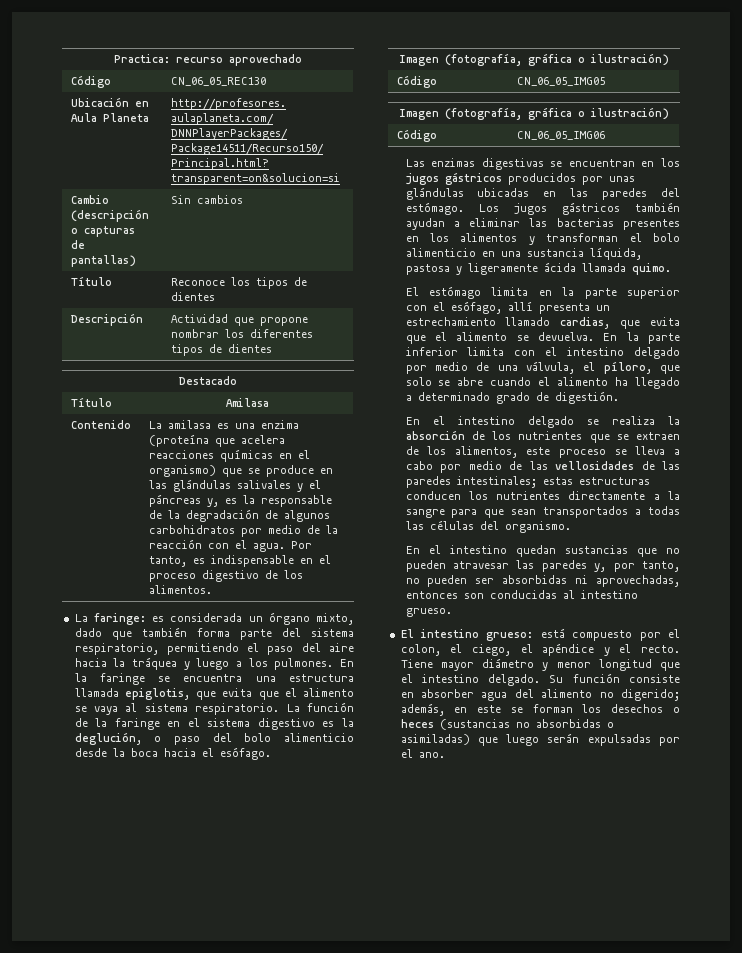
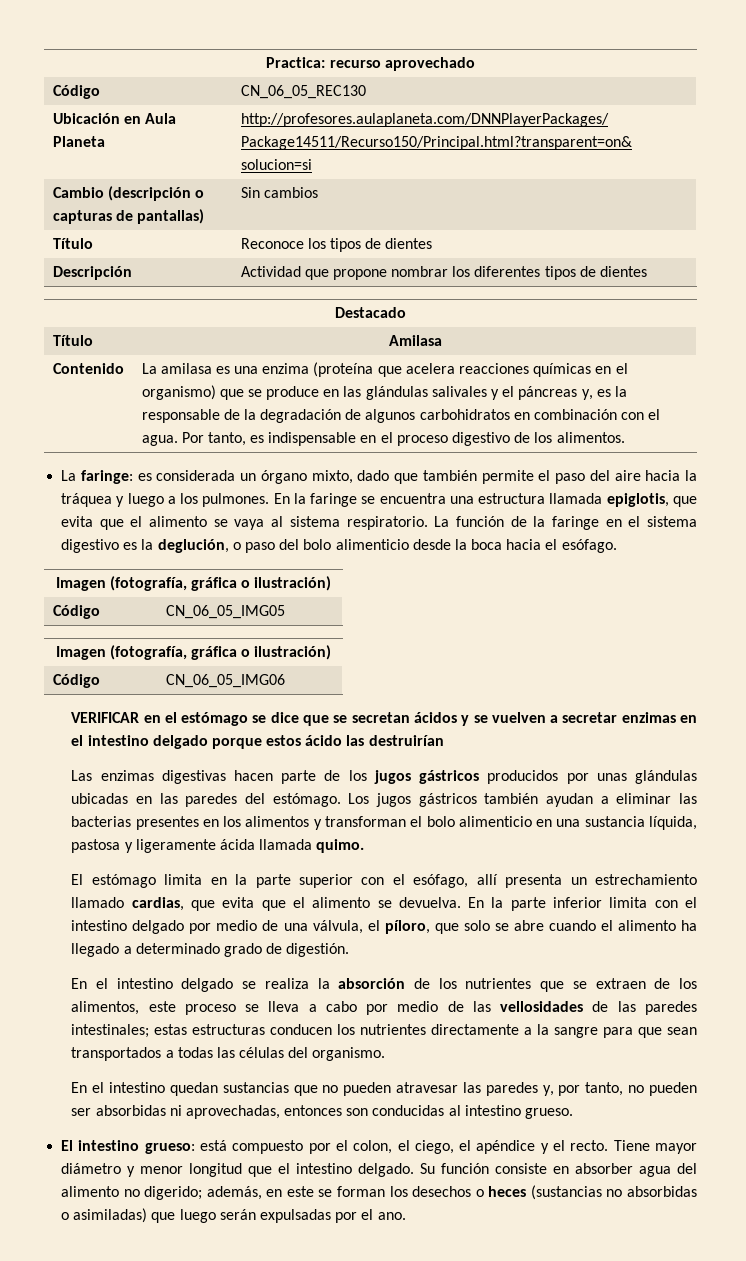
[240,525,338,537] [148,539,202,549] por medio de la reacción -> [513,409,618,420] en combinación
[196,628,354,640] [74,643,239,655] forma parte del sistema respiratorio, permitiendo -> [481,470,534,484] permite
(605, 135) none -> [71,712,697,726] [71,735,444,749] // VERIFICAR en el estómago se dice que se secretan ácidos y se vuelven a secretar enzimas en el intestino delgado porque estos ácido las destruirían
[550,159,655,167] se encuentran en -> [233,770,341,784] hacen parte de

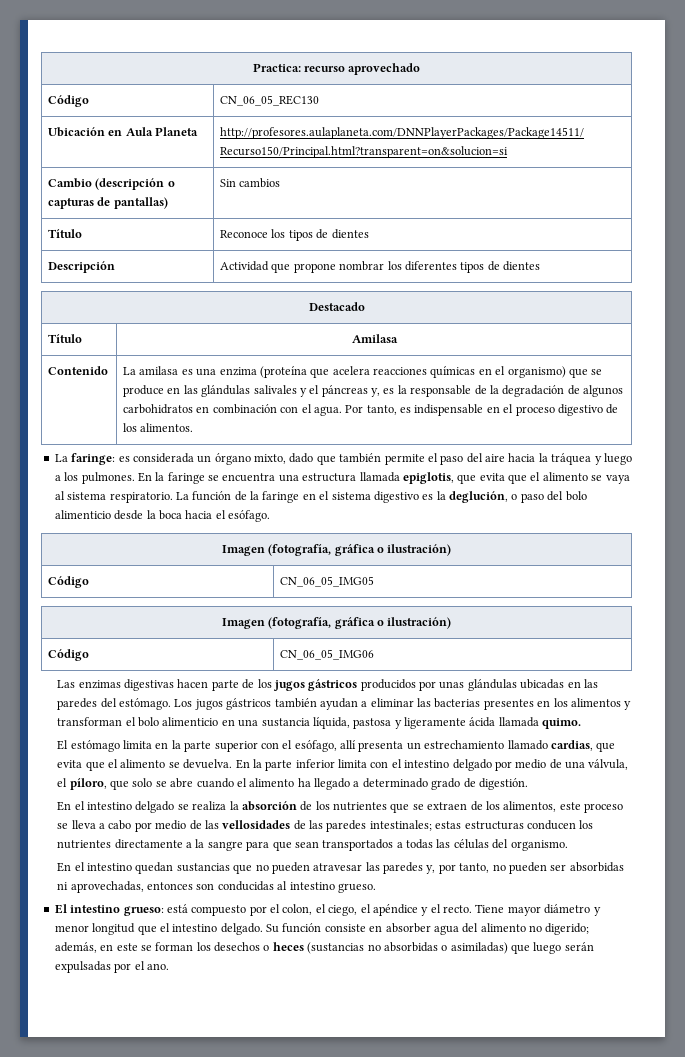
[71,712,697,726] [71,735,444,749] // VERIFICAR en el estómago se dice que se secretan ácidos y se vuelven a secretar enzimas en el intestino delgado porque estos ácido las destruirían -> (375, 654) none

